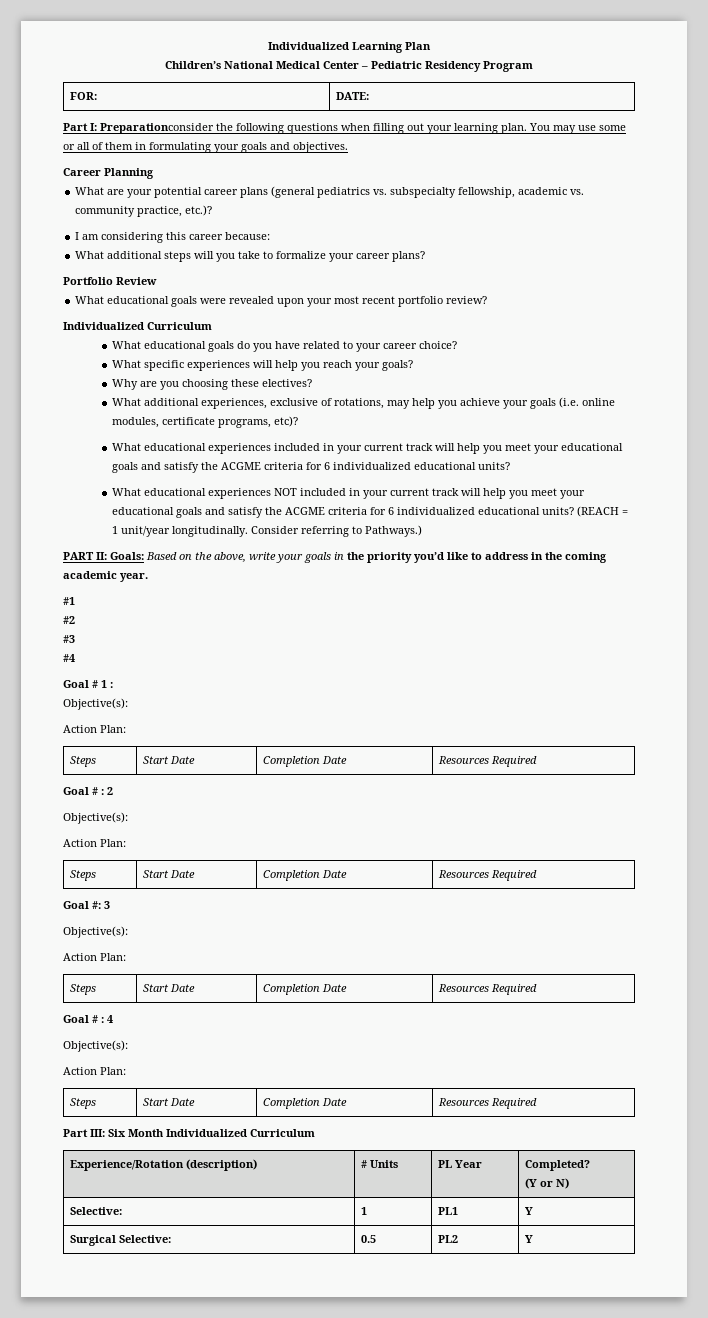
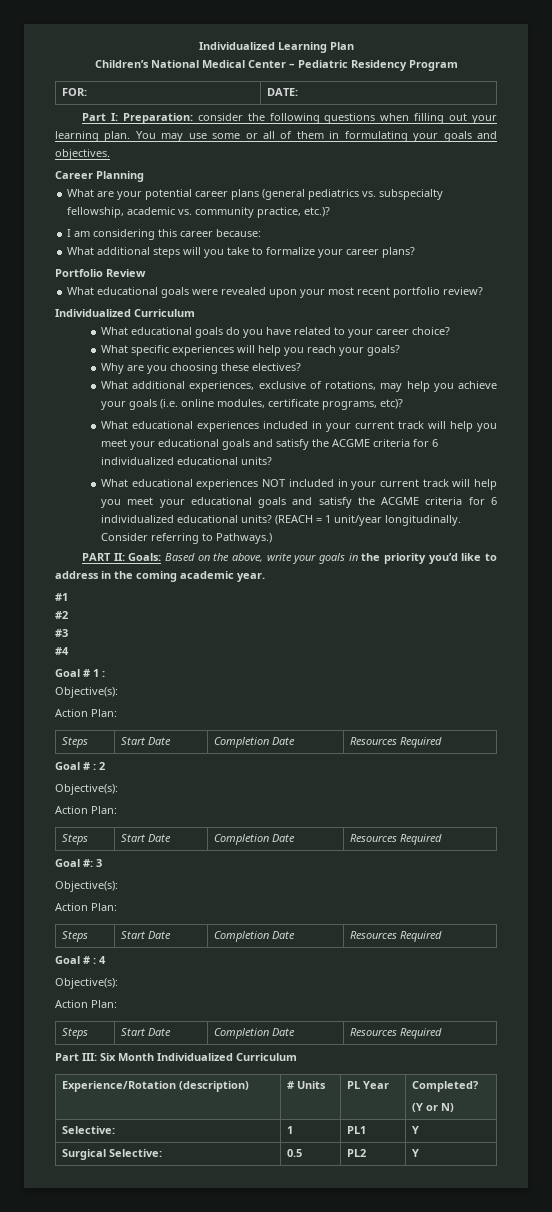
[100,123,214,134] Preparationconsider -> [122,113,243,124] Preparation: consider

